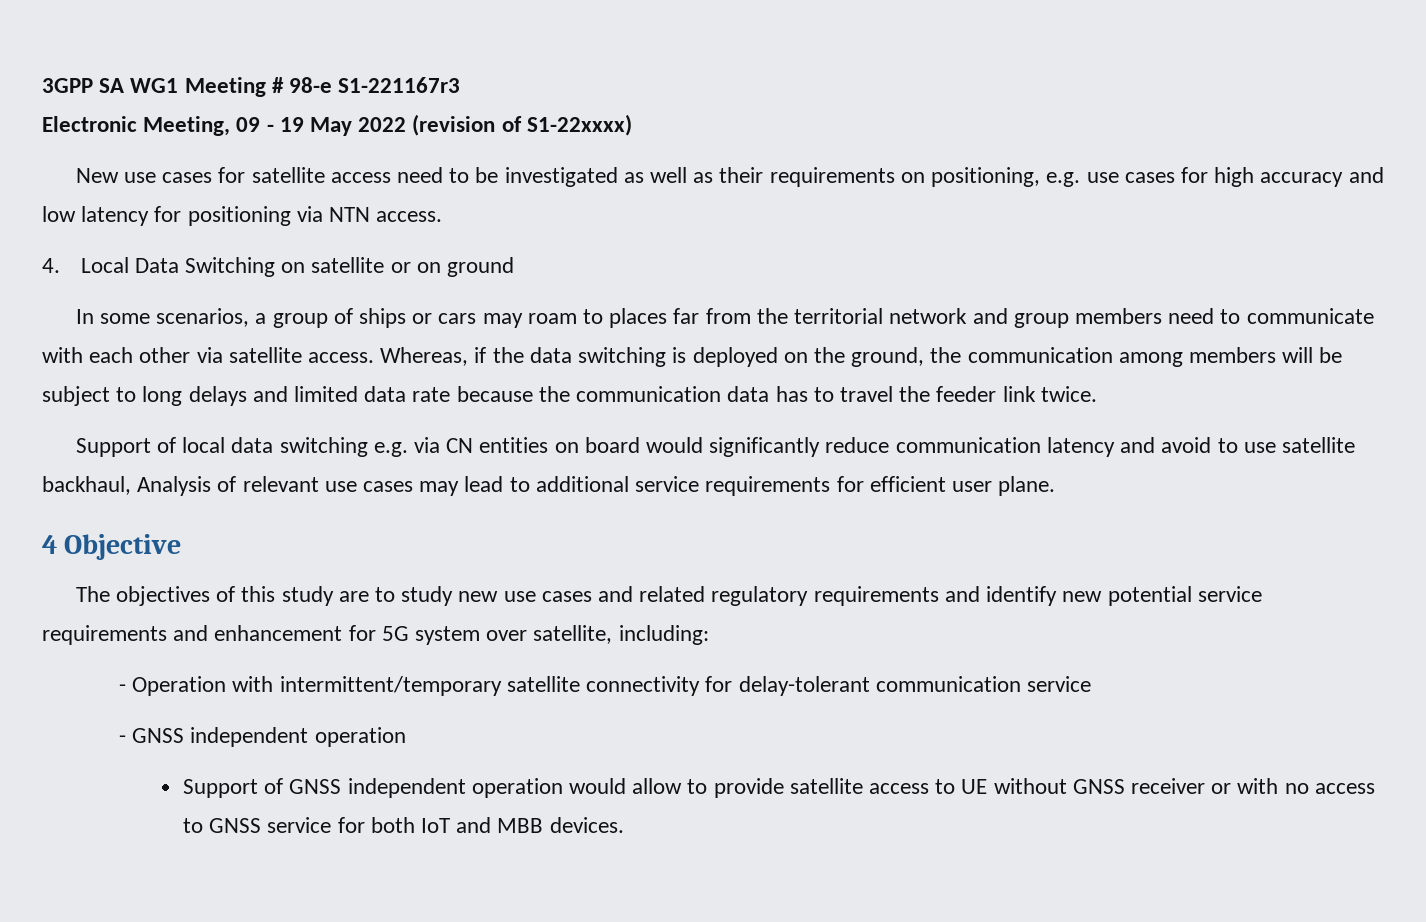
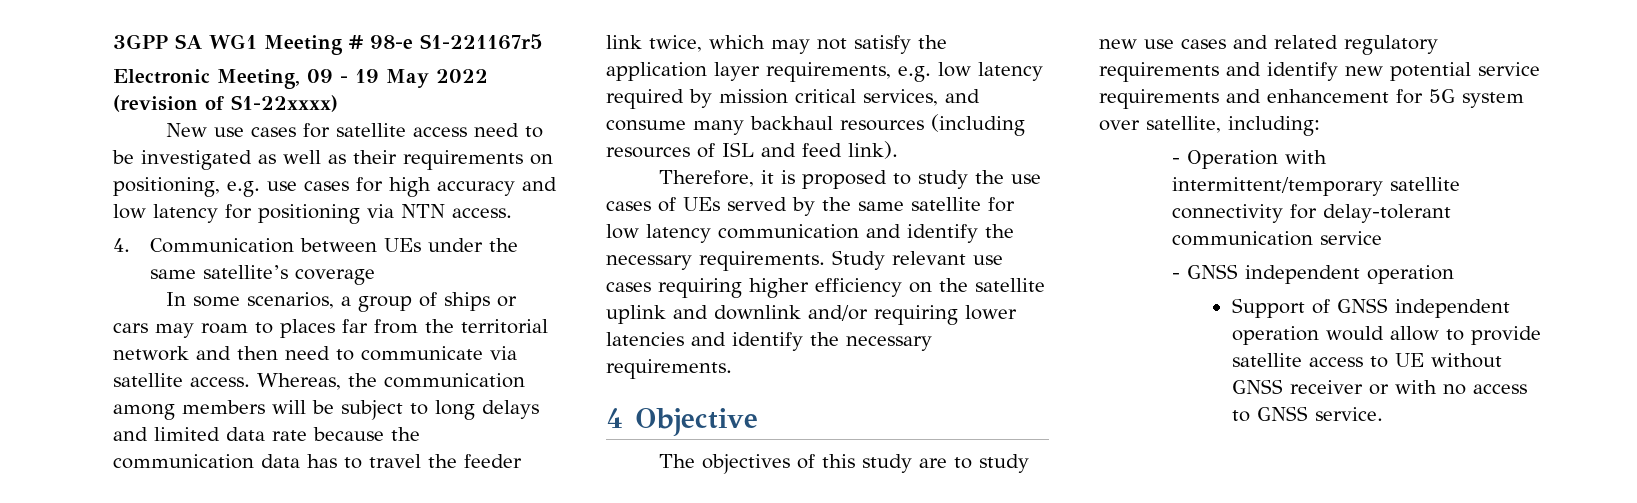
[338,77,461,93] S1-221167r3 -> [420,34,542,50] S1-221167r5
[80,257,515,277] Local Data Switching on satellite or on ground -> [149,238,518,253] [149,265,375,285] Communication between UEs under the same satellite’s coverage
[1013,308,1162,328] group members -> [237,346,278,360] then
[42,347,191,363] with each other -> (483, 353) none
[474,347,925,367] if the data switching is deployed on the ground, -> (341, 381) none
[1040,386,1097,402] [75,437,1355,457] [42,476,1056,496] twice. // Support of local data switching e.g. via CN entities on board would significantly reduce communication latency and avoid to use satellite backhaul, Analysis of relevant use cases may lead to additional service requirements for efficient user plane. -> [649,35,947,54] [606,62,1043,82] [606,89,980,109] [606,114,1025,136] [606,141,898,159] [659,170,1042,189] [606,197,1015,216] [606,224,1014,243] [606,250,1003,271] [606,278,1045,298] [606,305,1017,325] [606,332,932,351] [606,359,732,379] twice, which may not satisfy the application layer requirements, e.g. low latency required by mission critical services, and consume many backhaul resources (including resources of ISL and feed link). // Therefore, it is proposed to study the use cases of UEs served by the same satellite for low latency communication and identify the necessary requirements. Study relevant use cases requiring higher efficiency on the satellite uplink and downlink and/or requiring lower latencies and identify the necessary requirements.
[267,817,624,833] service for both IoT and MBB devices. -> [1314,407,1383,421] service.

